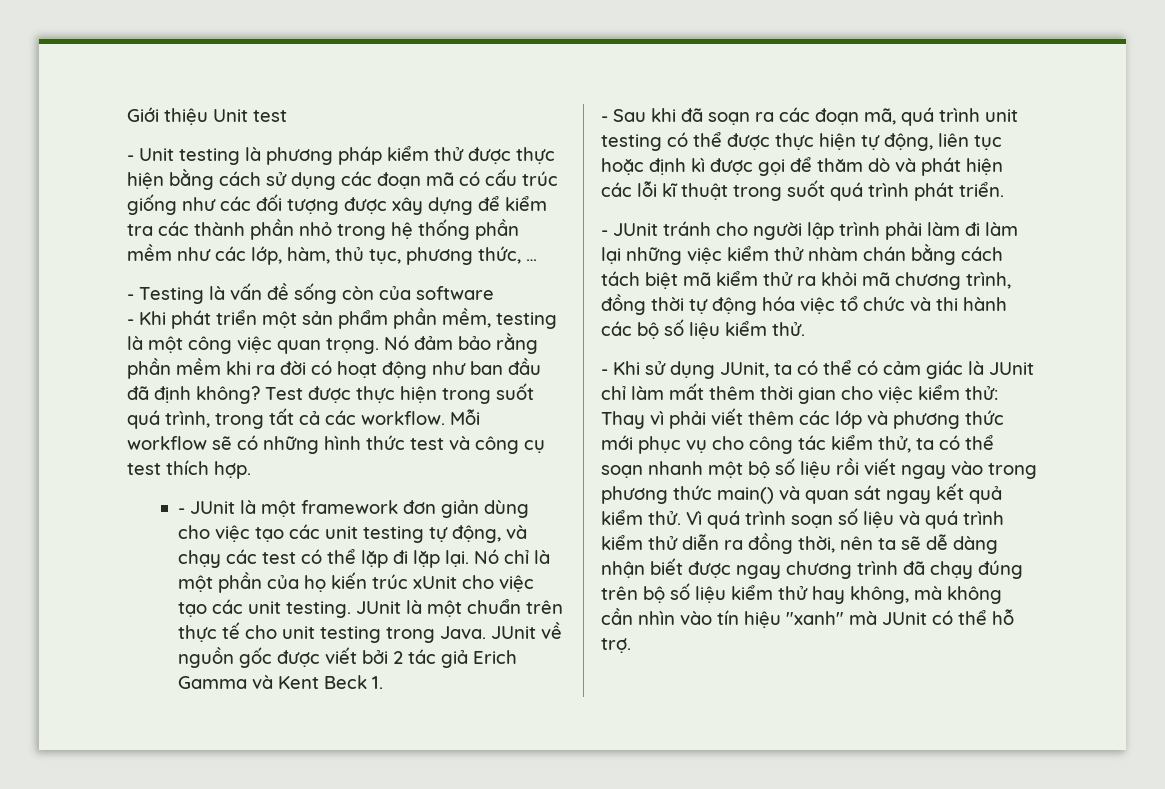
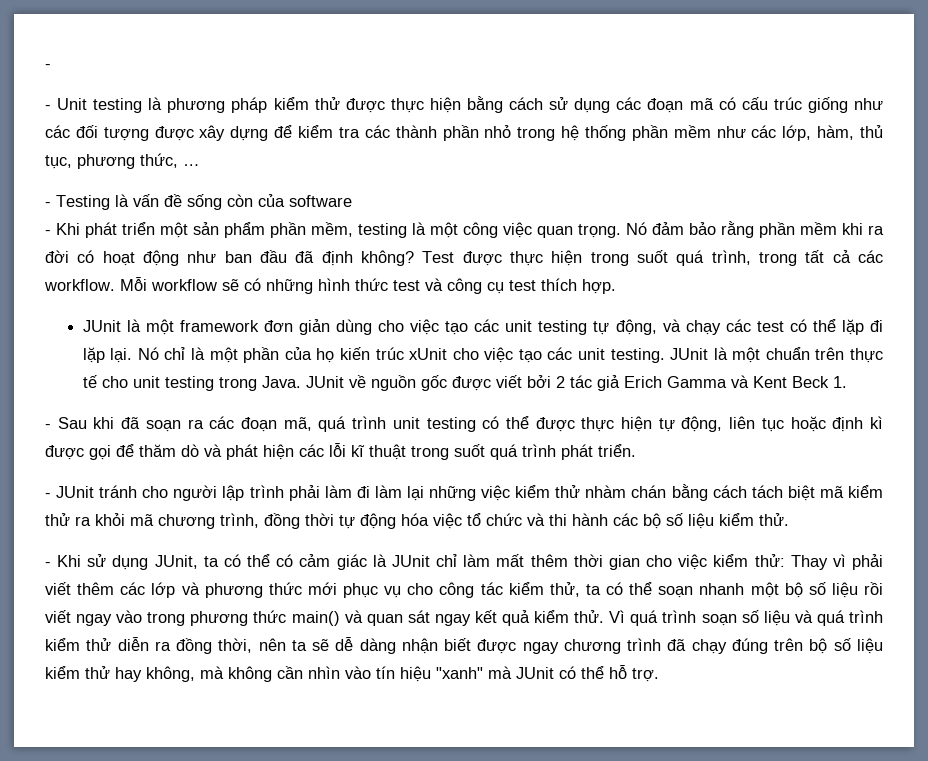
[127,107,287,125] Giới thiệu Unit test -> [45,64,51,69] -
[178,508,186,514] - -> (616, 286) none

